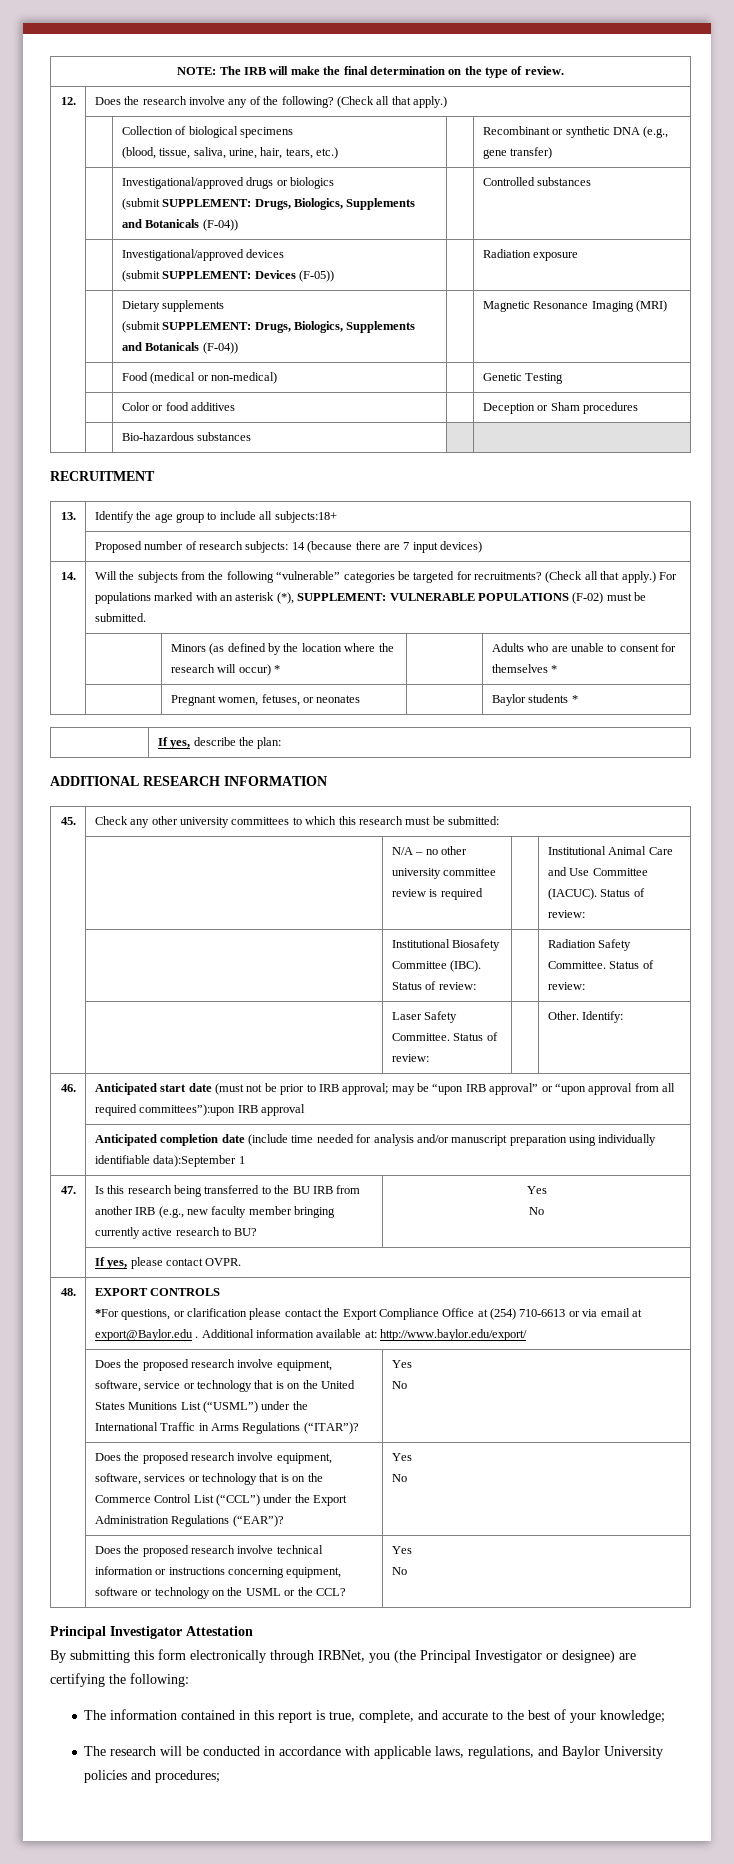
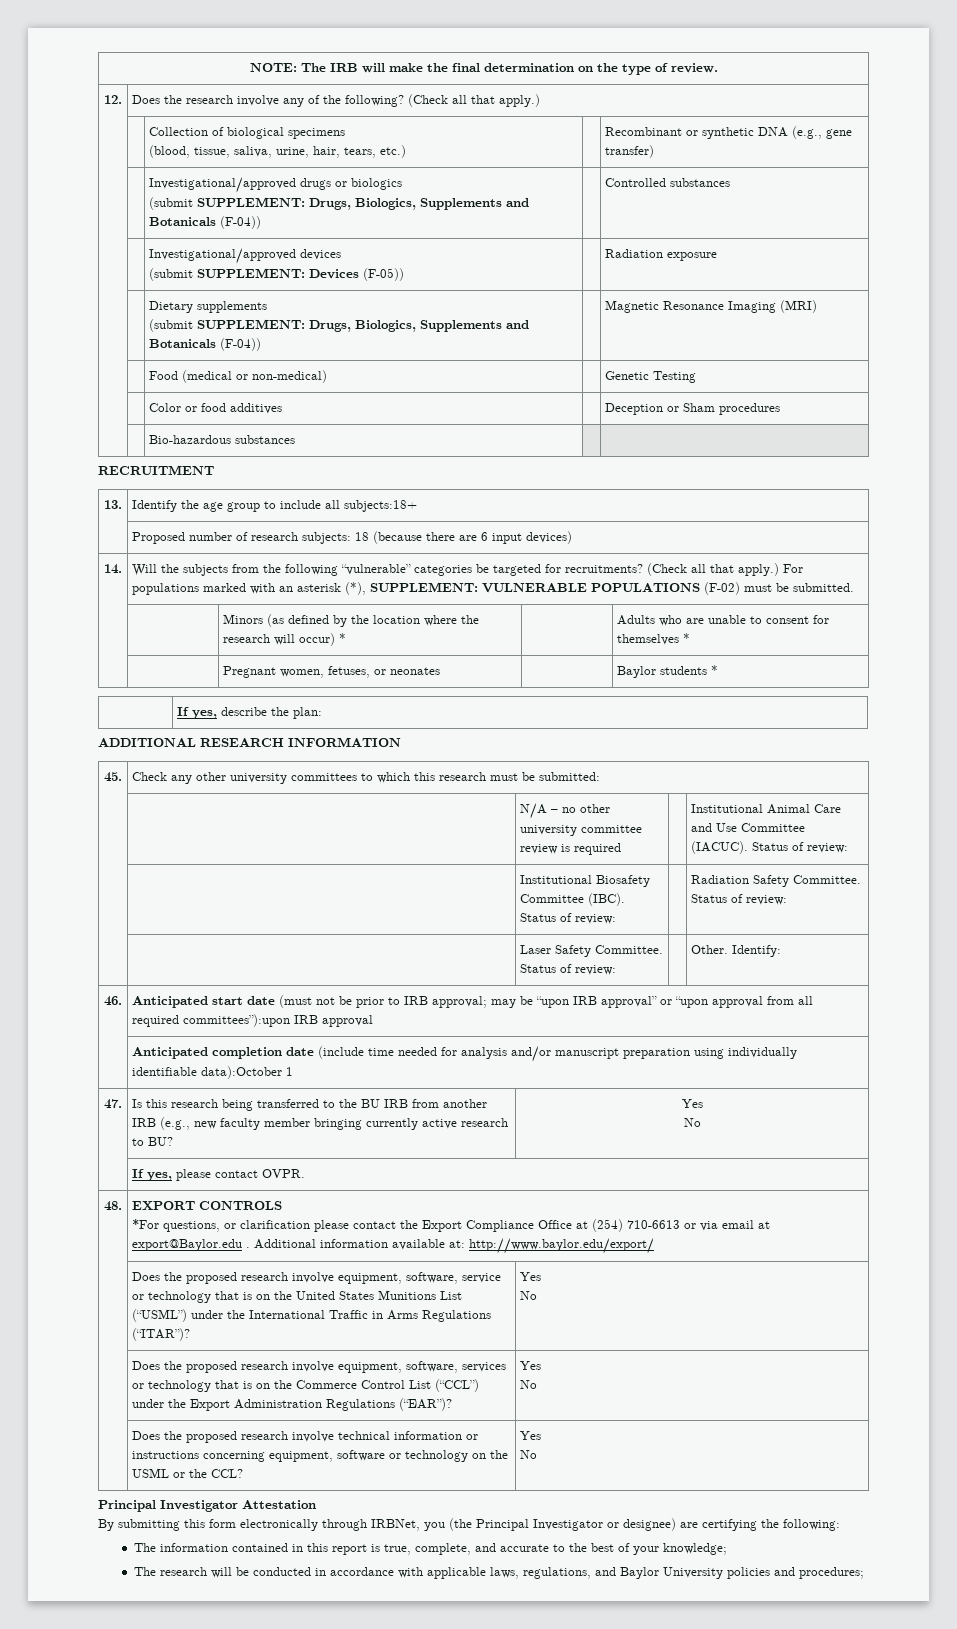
[291,542,305,550] 14 -> [355,532,370,541] 18
[403,542,410,550] 7 -> [481,532,489,541] 6
[153,1155,237,1167] data):September -> [201,1066,283,1079] data):October

